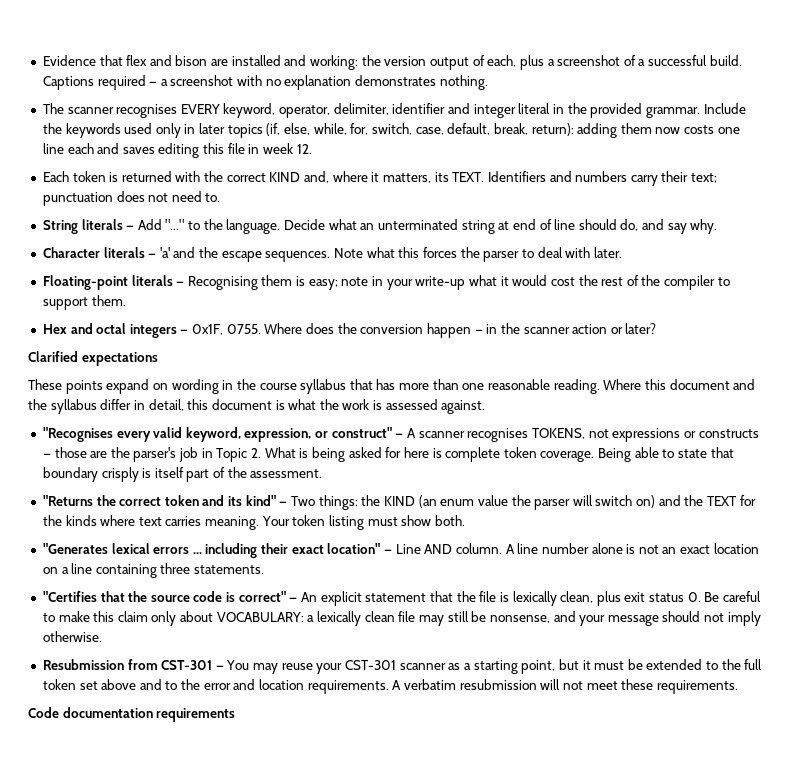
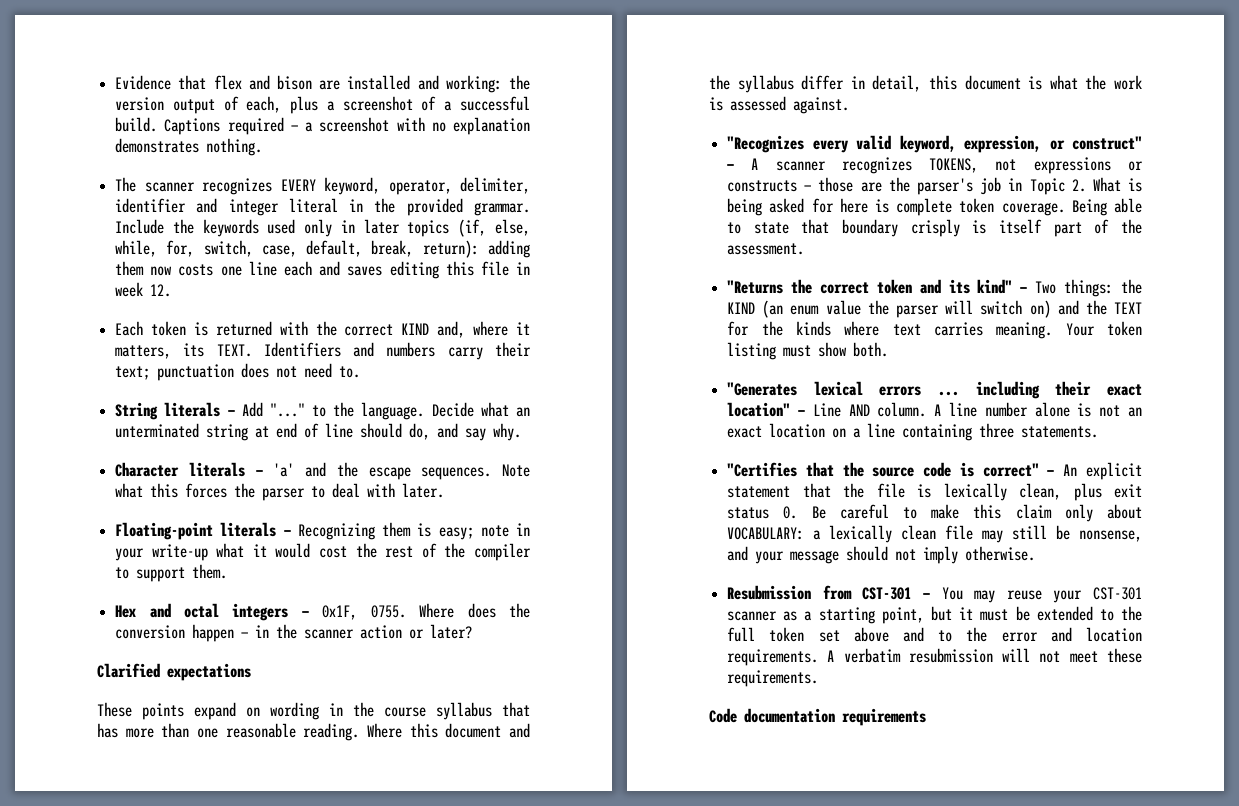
[116,104,178,118] recognises -> [202,178,273,195] recognizes
[187,276,258,290] Recognising -> [297,523,375,540] Recognizing
[42,427,113,442] "Recognises -> [727,135,805,153] "Recognizes
[467,428,529,442] recognises -> [841,157,912,174] recognizes

